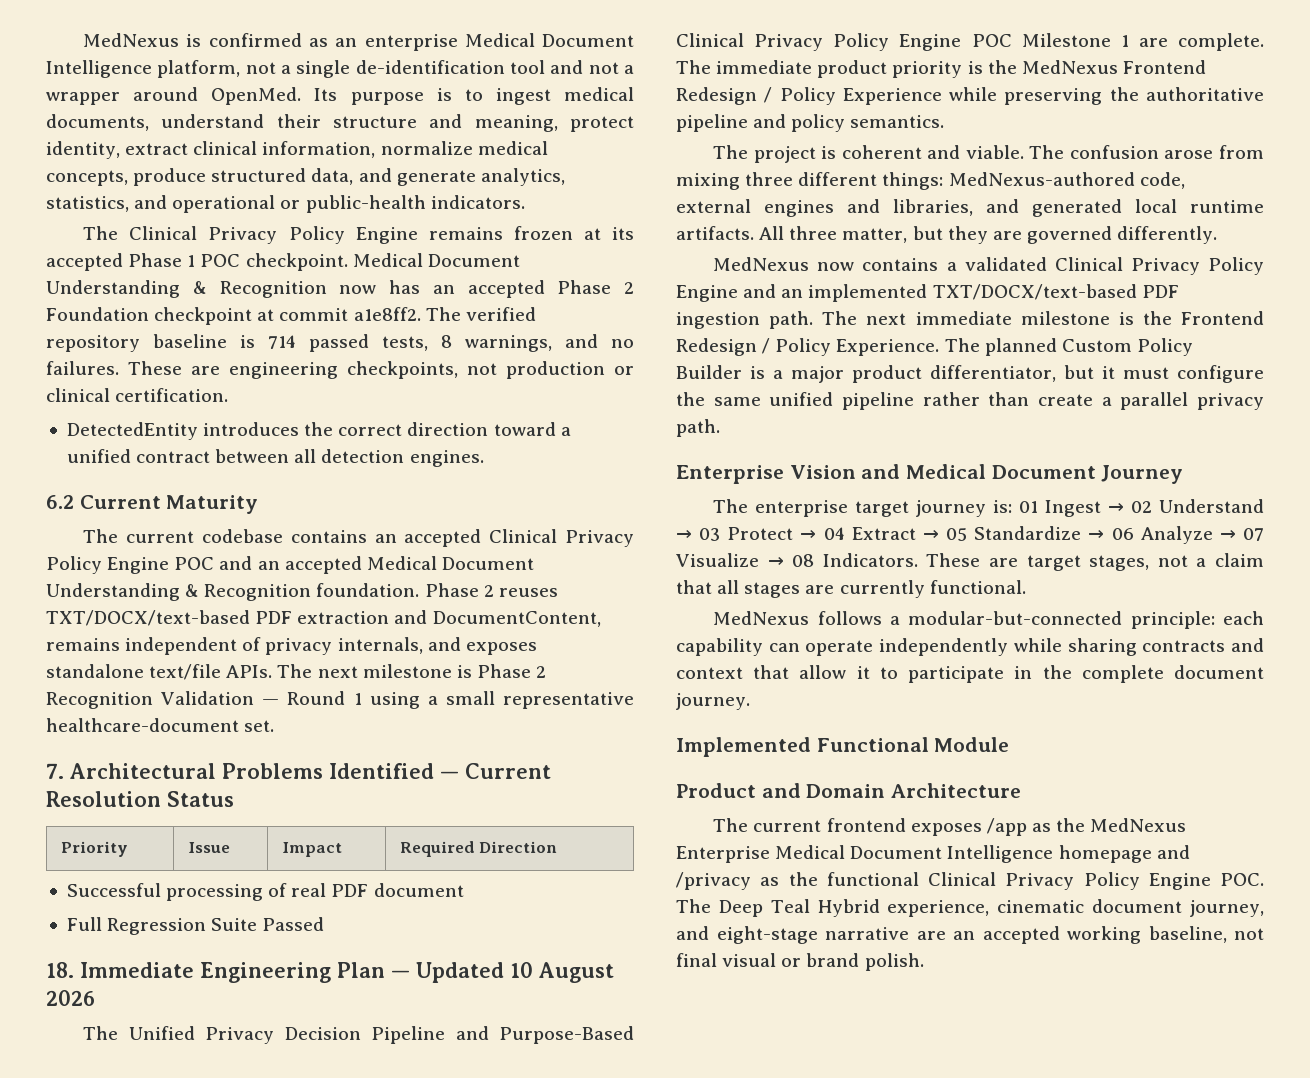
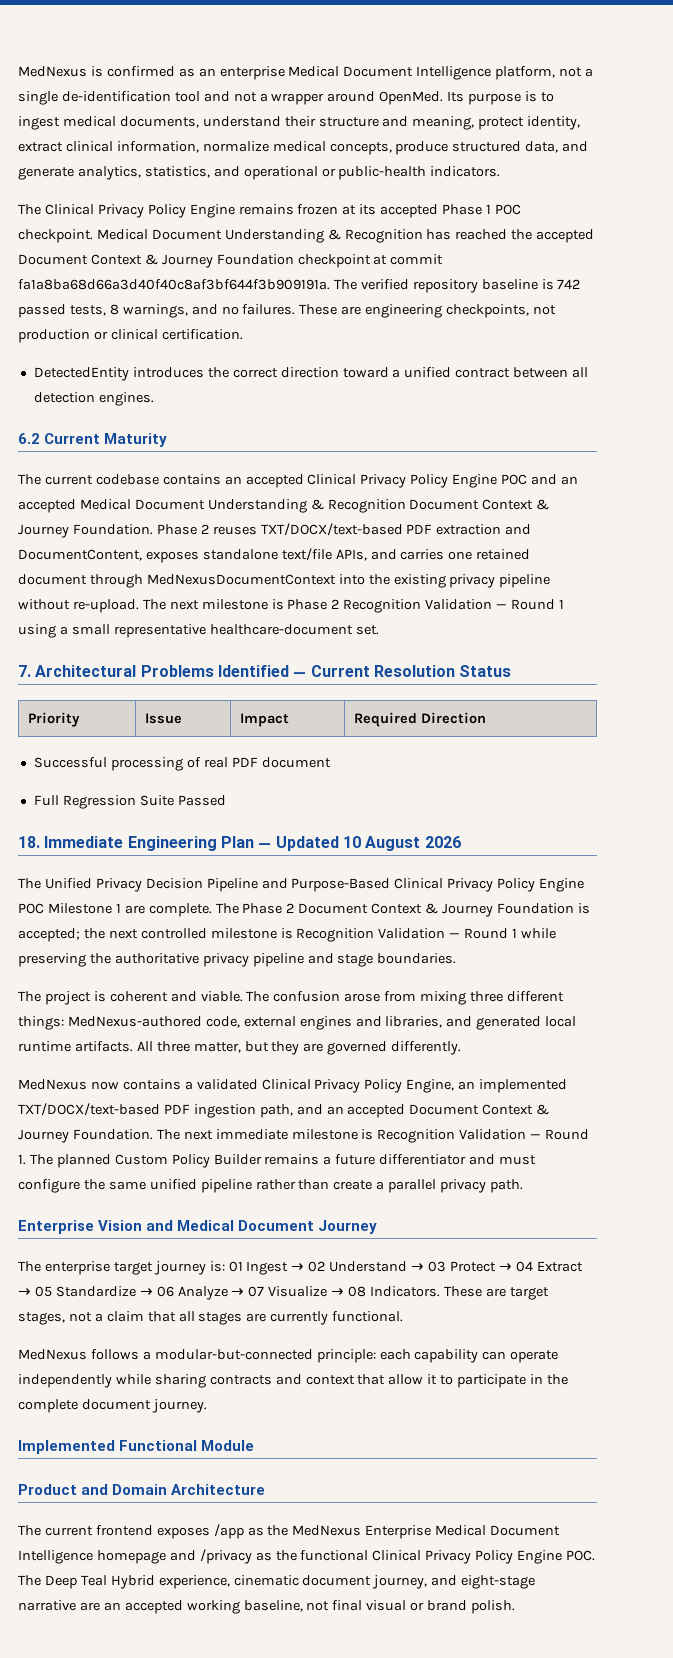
[339,280,634,298] now has an accepted Phase 2 -> [426,229,595,243] [18,254,213,268] has reached the accepted Document Context & Journey
[353,307,421,321] a1e8ff2. -> [18,279,330,290] fa1a8ba68d66a3d40f40c8af3bf644f3b909191a.
[268,335,296,349] 714 -> [557,279,581,289] 742
[316,583,420,597] foundation. -> [409,499,550,510] [18,524,153,538] Document Context & Journey Foundation.
[46,637,537,655] [46,664,273,680] remains independent of privacy internals, and exposes standalone text/file APIs. -> [145,548,531,563] [18,574,551,588] [18,599,139,613] exposes standalone text/file APIs, and carries one retained document through MedNexusDocumentContext into the existing privacy pipeline without re-upload.
[716,60,1206,78] [676,87,942,105] immediate product priority is the MedNexus Frontend Redesign / Policy Experience -> [242,903,590,917] [18,928,518,942] Phase 2 Document Context & Journey Foundation is accepted; the next controlled milestone is Recognition Validation — Round 1
(1264, 94) none -> [202,953,249,967] privacy
[791,114,945,132] policy semantics. -> [337,953,457,967] stage boundaries.
[676,284,777,302] Engine and -> [406,1079,455,1093] Engine,
[769,311,814,329] path. -> [259,1104,550,1118] [18,1129,153,1143] path, and an accepted Document Context & Journey Foundation.
[1142,311,1264,325] [676,338,940,356] the Frontend Redesign / Policy Experience. -> [377,1129,590,1143] [18,1154,26,1165] Recognition Validation — Round 1.
[750,365,1115,383] is a major product differentiator, but it -> [264,1154,496,1165] remains a future differentiator and

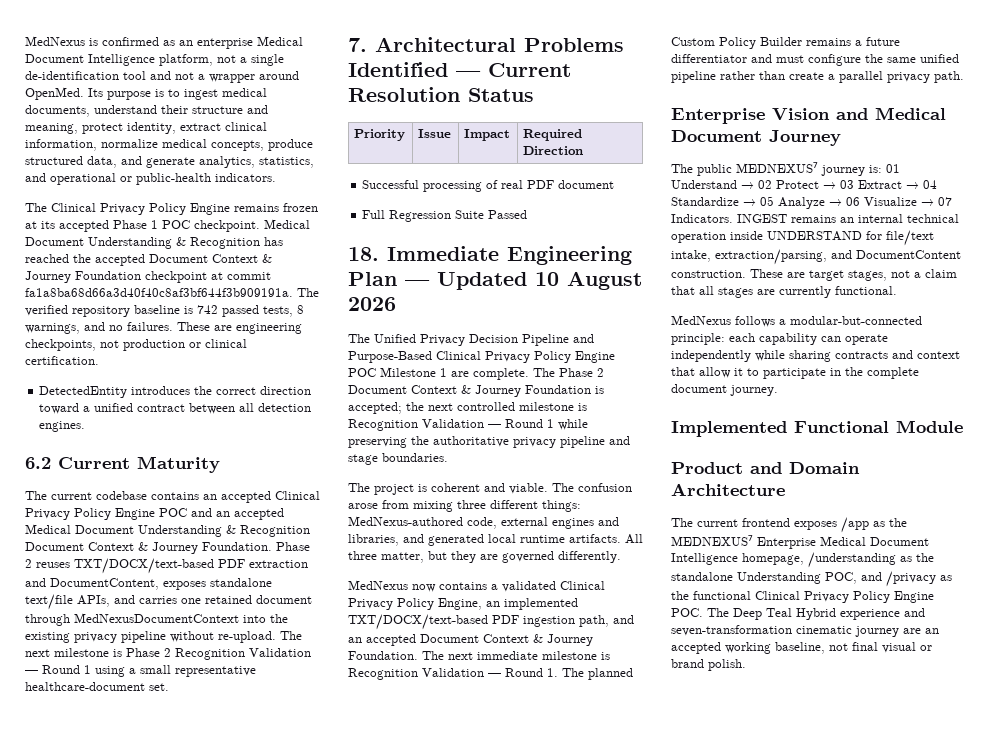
[44,1261,153,1275] enterprise target -> [697,162,818,176] public MEDNEXUS⁷
[246,1261,289,1275] Ingest -> [671,180,737,189] Understand
[329,1261,408,1272] Understand -> [776,180,819,189] Protect
[449,1261,496,1272] Protect -> [858,180,902,189] Extract
[536,1261,583,1272] Extract -> [671,197,739,206] Standardize
[55,1286,136,1297] Standardize -> [778,197,825,209] Analyze
[177,1286,228,1300] Analyze -> [864,197,917,206] Visualize
[268,1286,441,1297] Visualize → 08 Indicators. -> [671,214,959,223] [671,230,934,246] [671,249,961,265] [671,270,746,278] Indicators. INGEST remains an internal technical operation inside UNDERSTAND for file/text intake, extraction/parsing, and DocumentContent construction.
[292,1525,362,1536] MedNexus -> [671,535,753,546] MEDNEXUS⁷
[96,1550,166,1564] homepage -> [742,552,934,568] [671,572,857,584] homepage, /understanding as the standalone Understanding POC,
[158,1575,536,1589] [18,1600,76,1611] experience, cinematic document journey, and eight-stage narrative -> [840,608,925,620] [671,625,899,637] experience and seven-transformation cinematic journey

